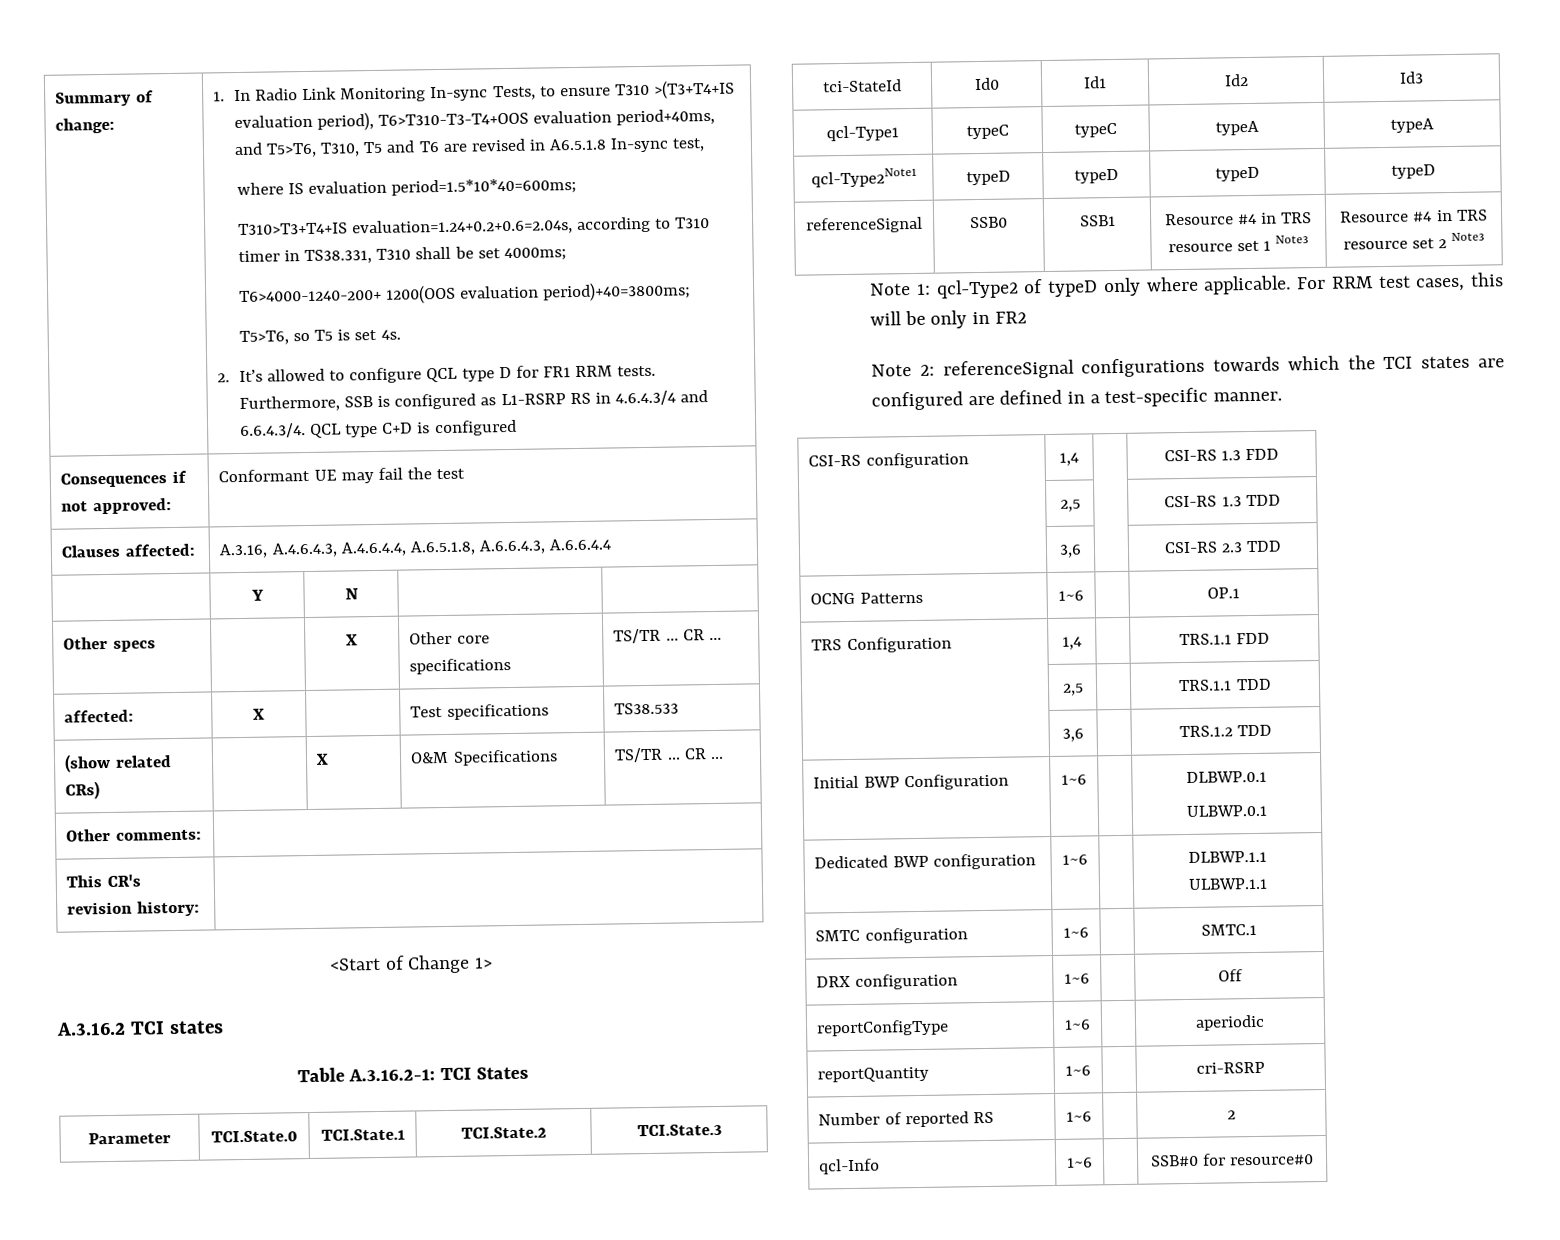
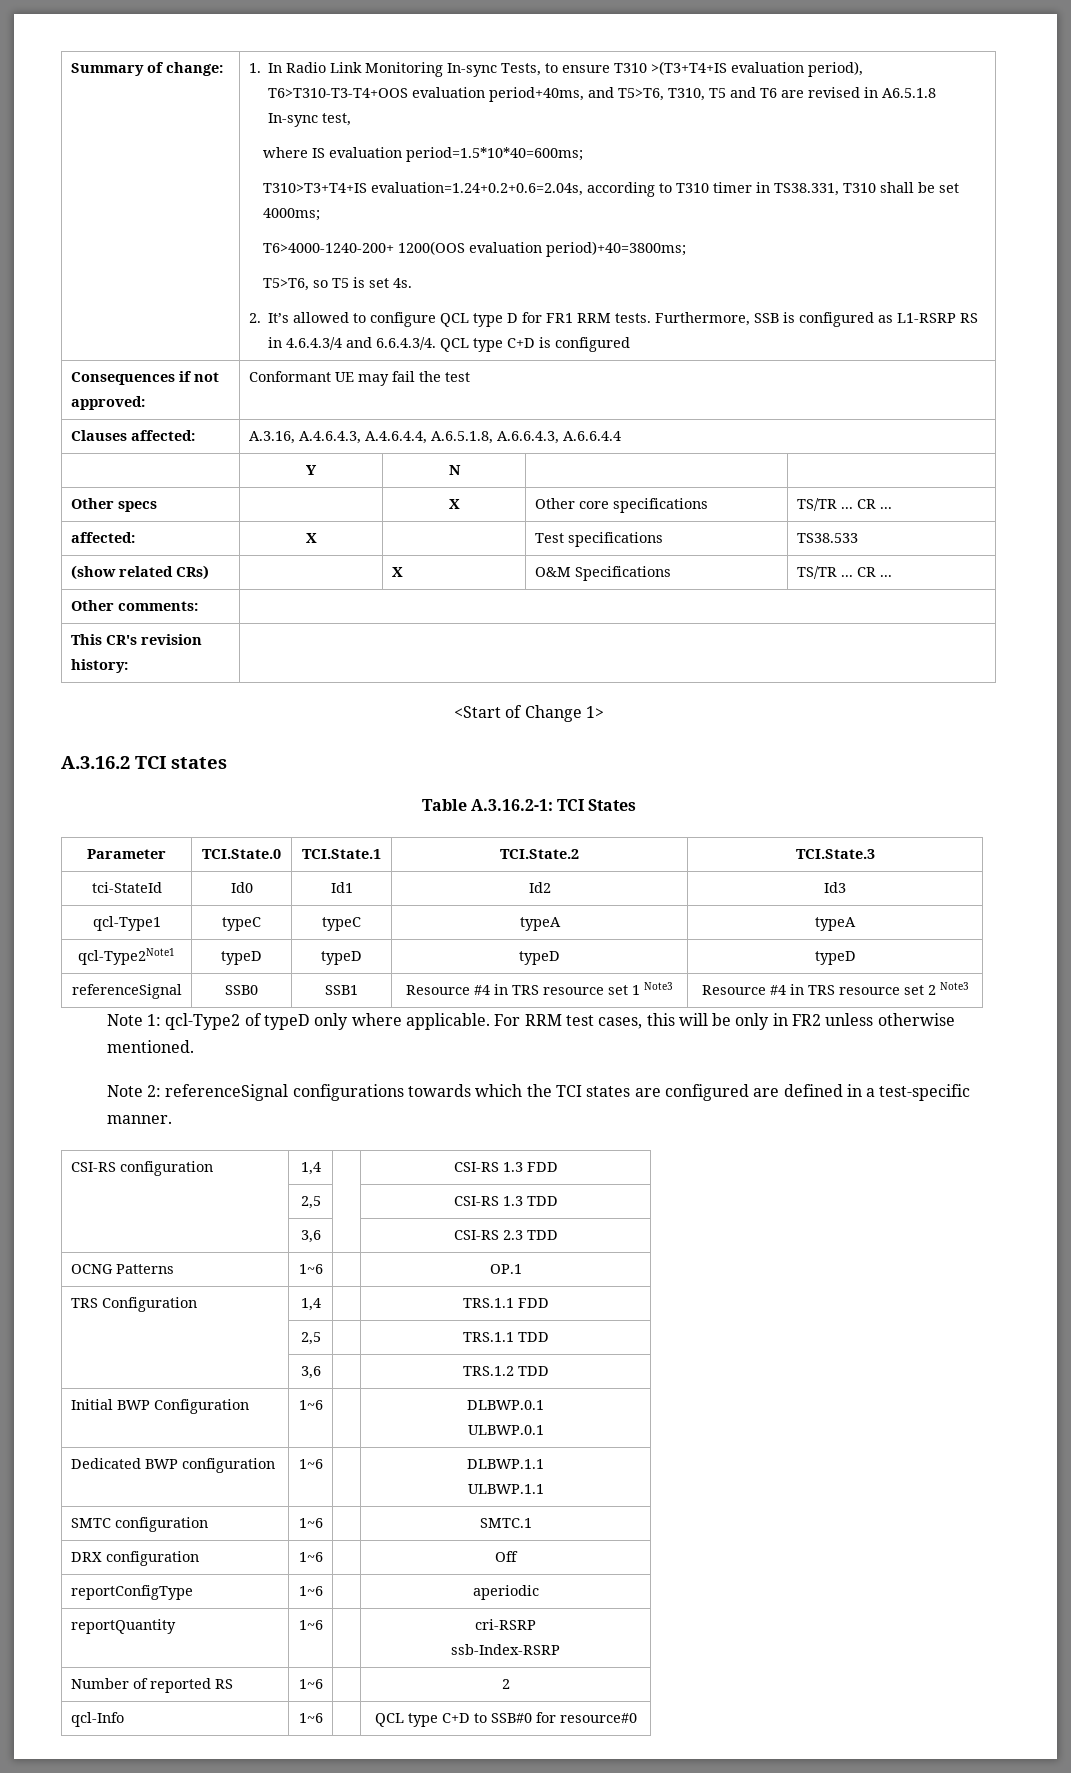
(1027, 317) none -> [825,1013,955,1026] [106,1040,194,1053] unless otherwise mentioned.
(1265, 1067) none -> [450,1644,560,1655] // ssb-Index-RSRP
(1093, 1162) none -> [374,1713,487,1727] QCL type C+D to

